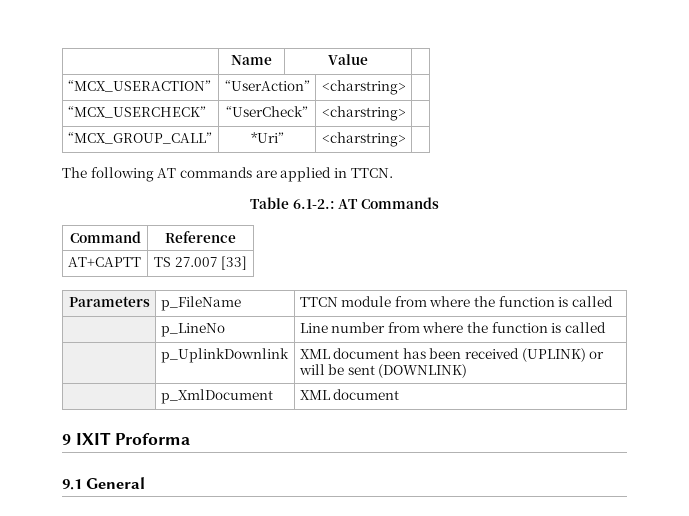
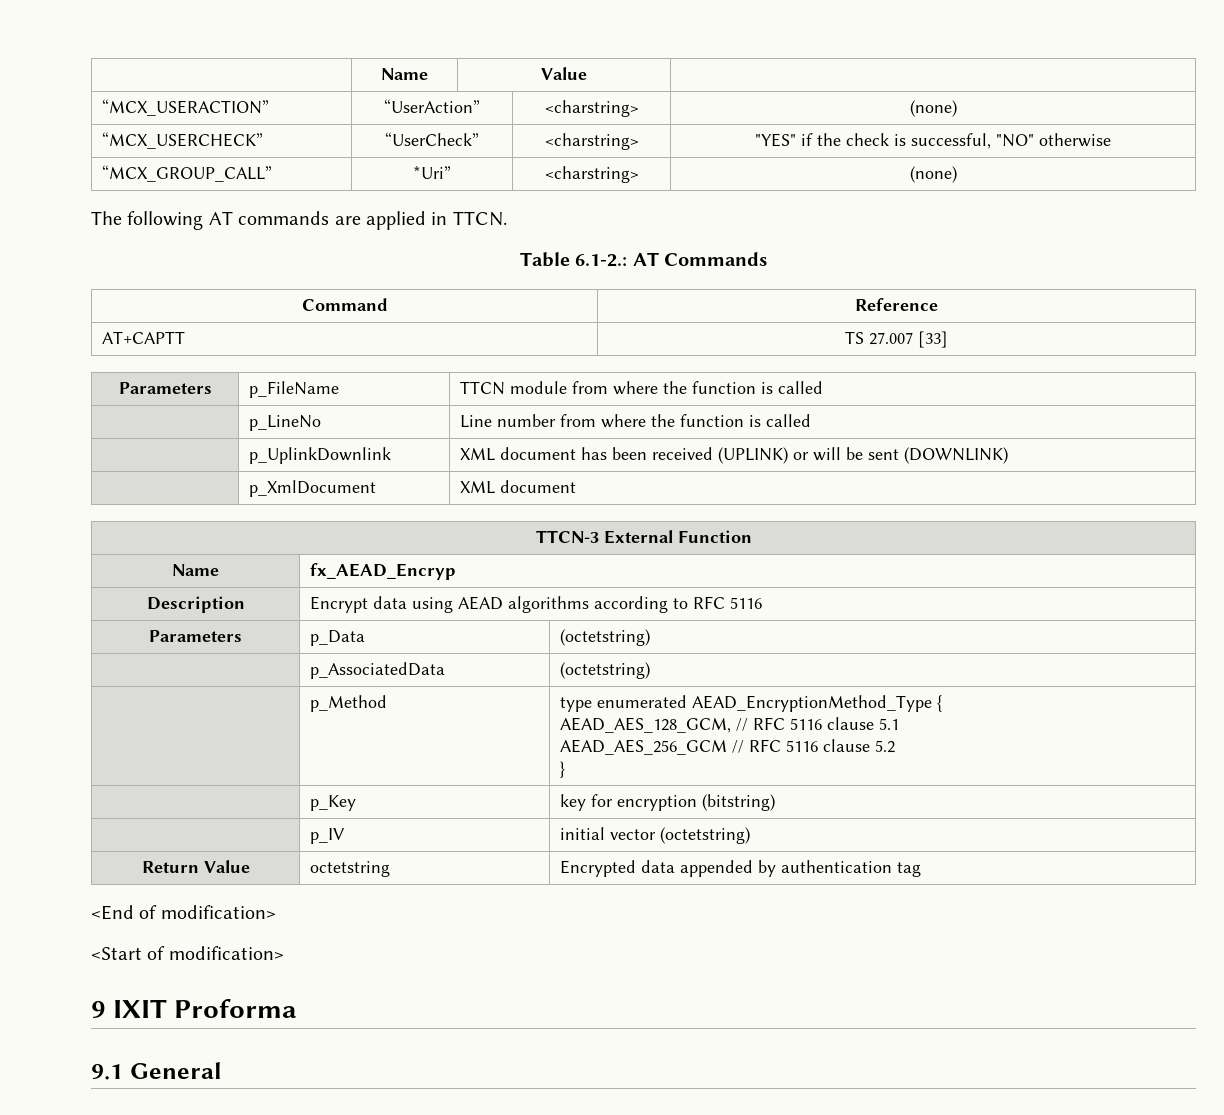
(406, 87) none -> [909,100,957,117] (none)
(406, 113) none -> [755,133,1111,149] "YES" if the check is successful, "NO" otherwise
(406, 139) none -> [909,166,957,183] (none)
(400, 394) none -> [535,530,752,544] [172,564,219,576] [309,563,456,580] [146,596,245,613] [309,596,762,613] [149,630,242,642] [309,630,365,646] [559,629,650,646] [309,662,445,679] [559,662,650,679] [309,695,387,712] [559,695,942,712] [559,717,899,733] [559,739,895,755] [559,761,565,778] [309,795,356,811] [559,794,775,811] [309,828,345,844] [559,827,750,844] [141,860,250,873] [309,861,390,877] [559,860,921,877] [91,905,276,920] [91,946,284,960] // TTCN-3 External Function // Name | fx_AEAD_Encryp // Description | Encrypt data using AEAD algorithms according to RFC 5116 // Parameters | p_Data | (octetstring) // | p_AssociatedData | (octetstring) // | p_Method | type enumerated AEAD_EncryptionMethod_Type { // AEAD_AES_128_GCM, // RFC 5116 clause 5.1 // AEAD_AES_256_GCM // RFC 5116 clause 5.2 // } // | p_Key | key for encryption (bitstring) // | p_IV | initial vector (octetstring) // Return Value | octetstring | Encrypted data appended by authentication tag // <End of modification> // <Start of modification>

